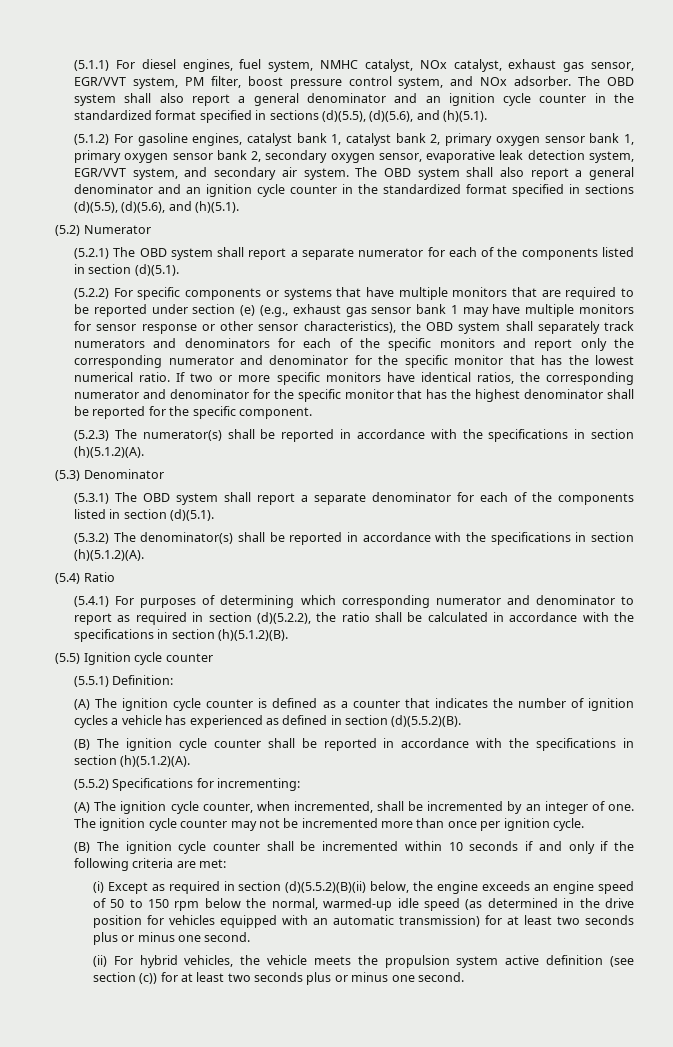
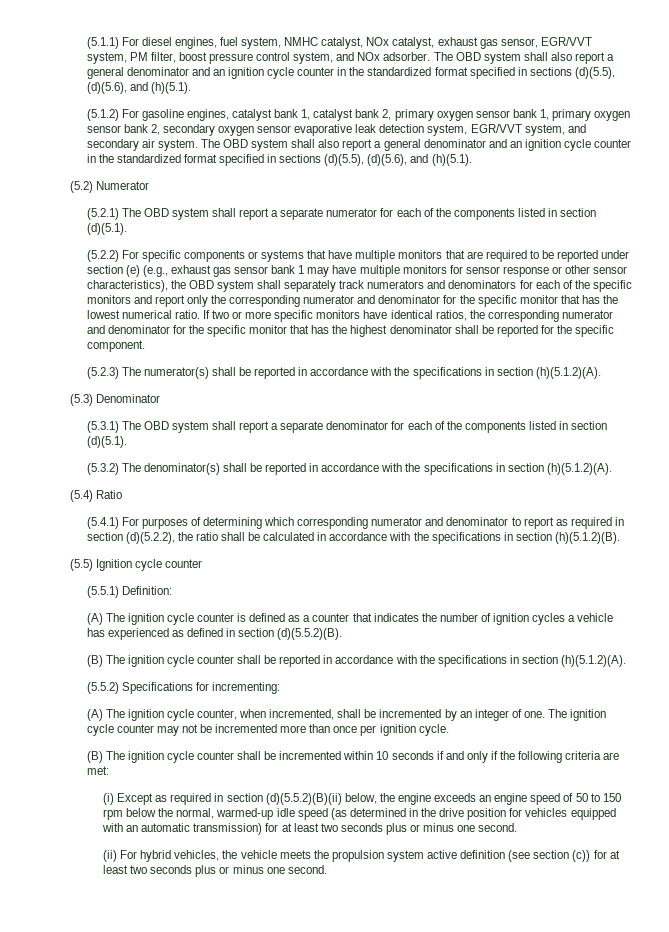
[378,153,422,162] sensor, -> [257,125,292,133] sensor

